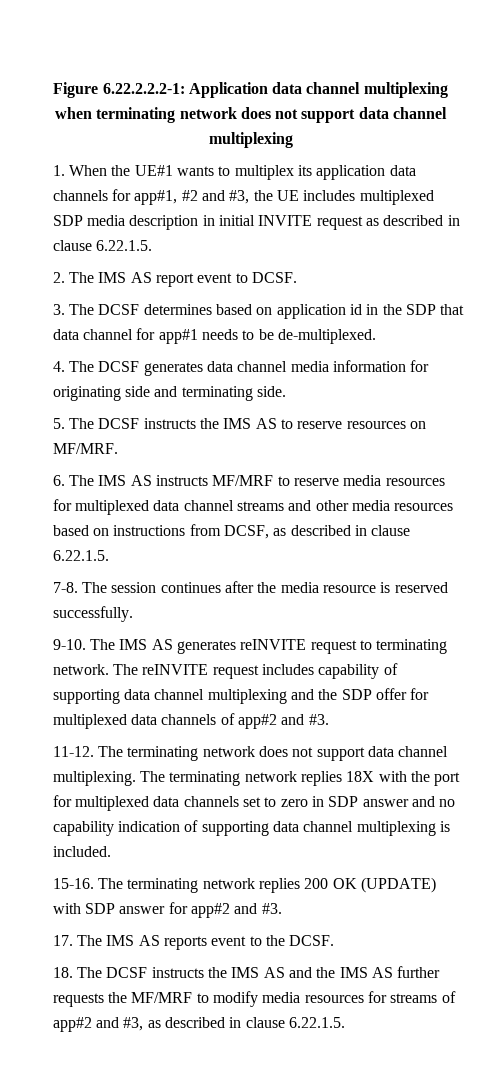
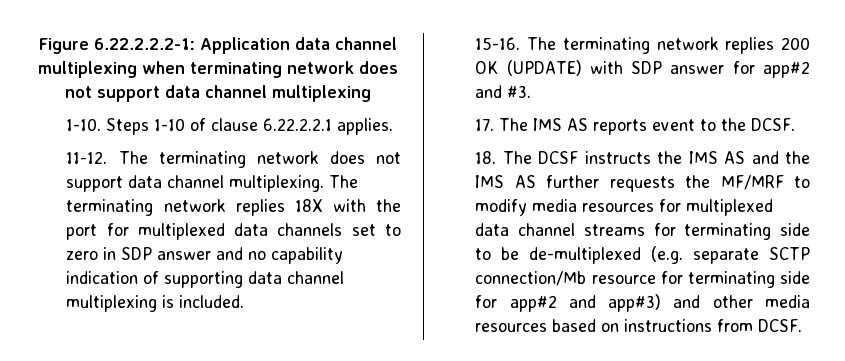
[52,165,416,180] [52,189,434,205] [52,215,460,230] [52,240,153,251] [52,272,298,287] [52,304,465,319] [52,328,377,344] [52,360,430,376] [52,386,287,401] [52,418,427,429] [52,443,118,454] [52,475,445,486] [52,499,454,515] [52,524,411,539] [52,550,109,561] [52,581,448,593] [52,606,133,622] [52,639,448,654] [52,663,398,679] [52,688,430,704] [52,713,329,729] 1. When the UE#1 wants to multiplex its application data channels for app#1, #2 and #3, the UE includes multiplexed SDP media description in initial INVITE request as described in clause 6.22.1.5. // 2. The IMS AS report event to DCSF. // 3. The DCSF determines based on application id in the SDP that data channel for app#1 needs to be de-multiplexed. // 4. The DCSF generates data channel media information for originating side and terminating side. // 5. The DCSF instructs the IMS AS to reserve resources on MF/MRF. // 6. The IMS AS instructs MF/MRF to reserve media resources for multiplexed data channel streams and other media resources based on instructions from DCSF, as described in clause 6.22.1.5. // 7-8. The session continues after the media resource is reserved successfully. // 9-10. The IMS AS generates reINVITE request to terminating network. The reINVITE request includes capability of supporting data channel multiplexing and the SDP offer for multiplexed data channels of app#2 and #3. -> [66,118,394,135] 1-10. Steps 1-10 of clause 6.22.2.2.1 applies.
[390,991,456,1003] [52,1017,346,1032] streams of app#2 and #3, as described in clause 6.22.1.5. -> [686,199,774,216] [475,223,810,240] [475,246,810,264] [475,271,810,288] [475,294,810,312] [475,319,803,332] multiplexed data channel streams for terminating side to be de-multiplexed (e.g. separate SCTP connection/Mb resource for terminating side for app#2 and app#3) and other media resources based on instructions from DCSF.

